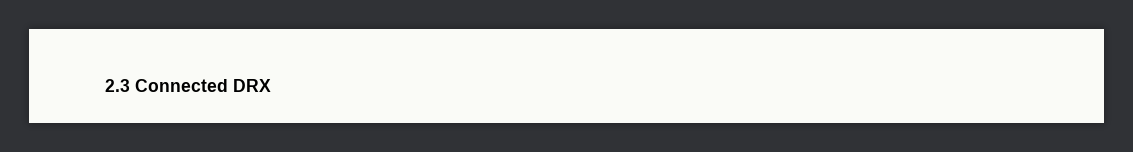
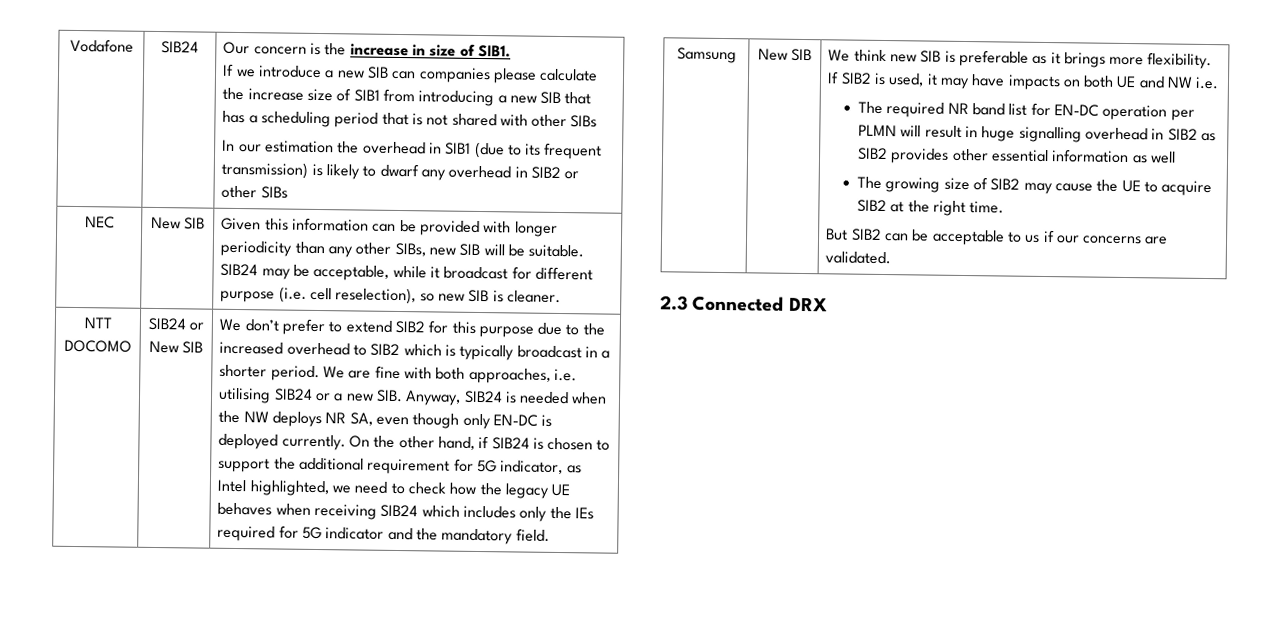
(105, 85) none -> [69,38,134,53] [161,41,199,54] [223,41,511,58] [222,63,599,84] [222,87,592,107] [222,110,598,128] [222,139,603,160] [221,161,580,181] [221,185,288,199] [84,216,115,229] [150,216,206,230] [221,217,558,237] [220,240,585,258] [220,263,593,281] [220,286,561,305] [83,317,112,329] [63,339,132,353] [147,317,205,331] [148,340,204,354] [219,318,605,338] [219,341,611,361] [219,364,577,384] [218,387,608,406] [218,410,553,430] [218,433,611,451] [218,457,582,475] [217,479,571,499] [217,502,594,522] [217,525,550,545] [676,47,737,64] [757,48,813,62] [828,49,1213,70] [827,71,1220,91] [858,101,1195,121] [858,124,1216,143] [858,147,1177,164] [857,176,1213,197] [857,199,1005,217] [826,228,1169,246] [825,251,892,265] Vodafone | SIB24 | Our concern is the increase in size of SIB1. // If we introduce a new SIB can companies please calculate the increase size of SIB1 from introducing a new SIB that has a scheduling period that is not shared with other SIBs // In our estimation the overhead in SIB1 (due to its frequent transmission) is likely to dwarf any overhead in SIB2 or other SIBs // NEC | New SIB | Given this information can be provided with longer periodicity than any other SIBs, new SIB will be suitable. SIB24 may be acceptable, while it broadcast for different purpose (i.e. cell reselection), so new SIB is cleaner. // NTT DOCOMO | SIB24 or New SIB | We don’t prefer to extend SIB2 for this purpose due to the increased overhead to SIB2 which is typically broadcast in a shorter period. We are fine with both approaches, i.e. utilising SIB24 or a new SIB. Anyway, SIB24 is needed when the NW deploys NR SA, even though only EN-DC is deployed currently. On the other hand, if SIB24 is chosen to support the additional requirement for 5G indicator, as Intel highlighted, we need to check how the legacy UE behaves when receiving SIB24 which includes only the IEs required for 5G indicator and the mandatory field. // Samsung | New SIB | We think new SIB is preferable as it brings more flexibility. If SIB2 is used, it may have impacts on both UE and NW i.e. // The required NR band list for EN-DC operation per PLMN will result in huge signalling overhead in SIB2 as SIB2 provides other essential information as well // The growing size of SIB2 may cause the UE to acquire SIB2 at the right time. // But SIB2 can be acceptable to us if our concerns are validated. //

